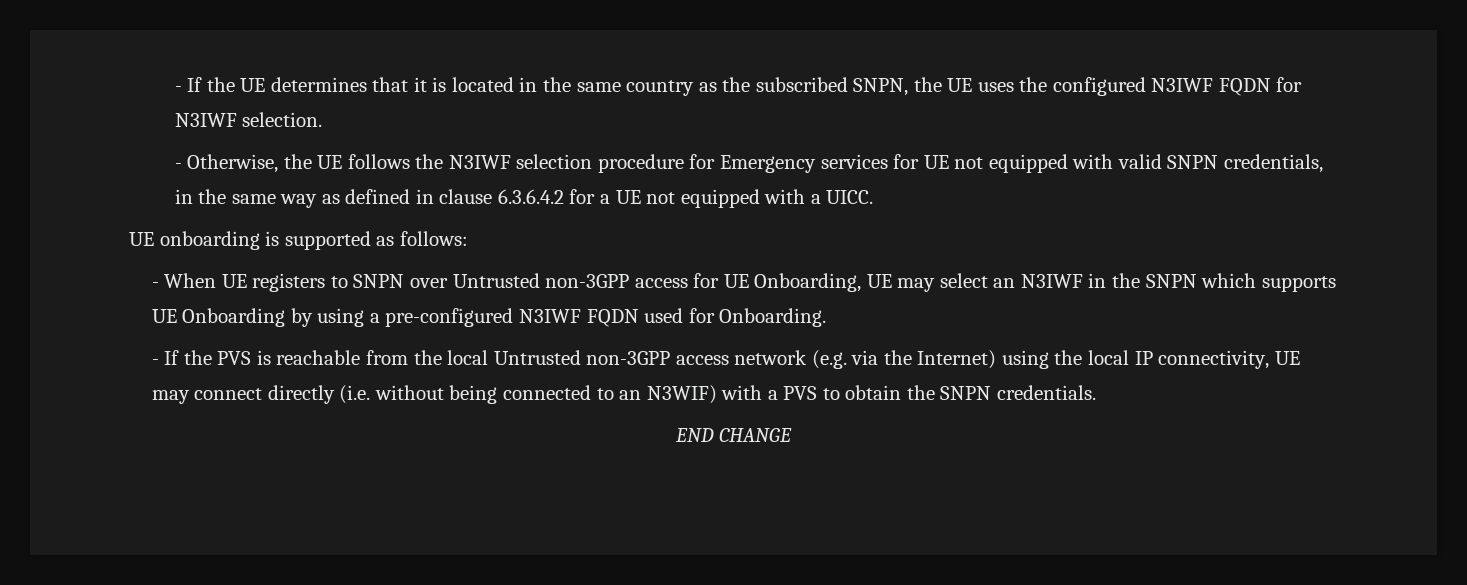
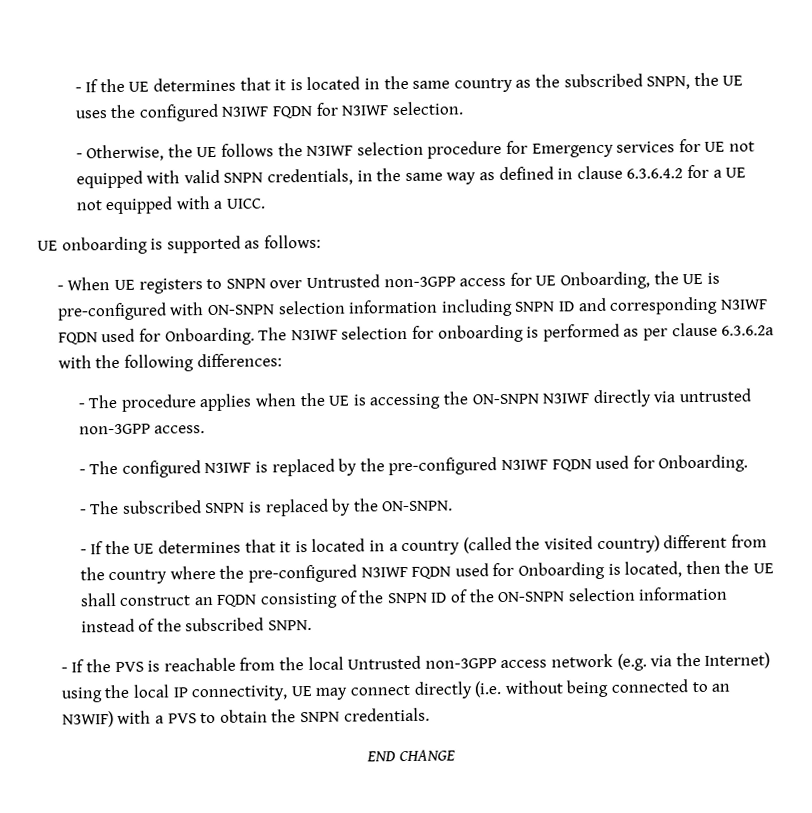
[866,273,1336,292] [151,308,380,327] UE may select an N3IWF in the SNPN which supports UE Onboarding by using a -> [653,271,720,285] [56,296,768,321] [57,322,775,346] [57,353,282,372] [77,388,751,412] [78,423,206,435] [78,458,385,478] the UE is pre-configured with ON-SNPN selection information including SNPN ID and corresponding N3IWF FQDN used for Onboarding. The N3IWF selection for onboarding is performed as per clause 6.3.6.2a with the following differences: // - The procedure applies when the UE is accessing the ON-SNPN N3IWF directly via untrusted non-3GPP access. // - The configured N3IWF is replaced by the
(827, 317) none -> [79,498,454,517] [79,534,767,556] [79,560,774,585] [79,586,729,609] [80,617,313,633] // - The subscribed SNPN is replaced by the ON-SNPN. // - If the UE determines that it is located in a country (called the visited country) different from the country where the pre-configured N3IWF FQDN used for Onboarding is located, then the UE shall construct an FQDN consisting of the SNPN ID of the ON-SNPN selection information instead of the subscribed SNPN.

